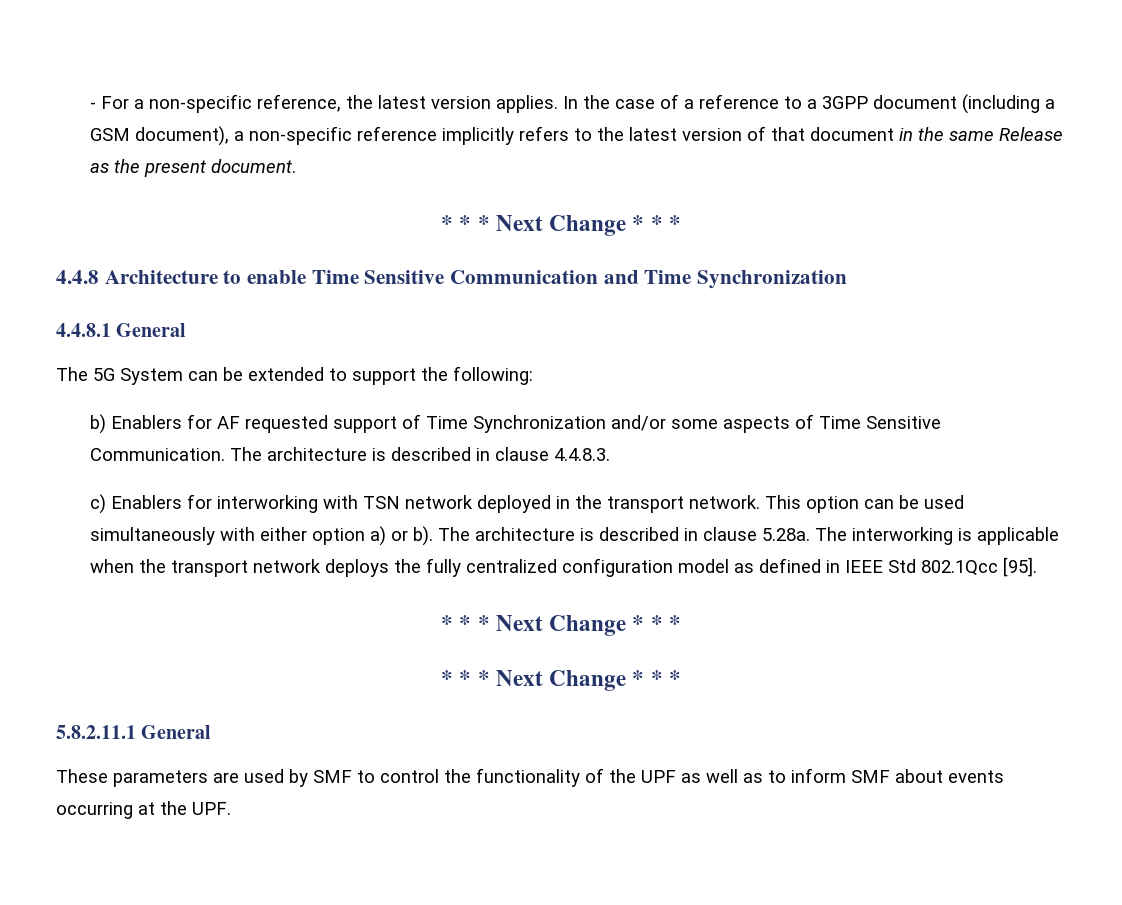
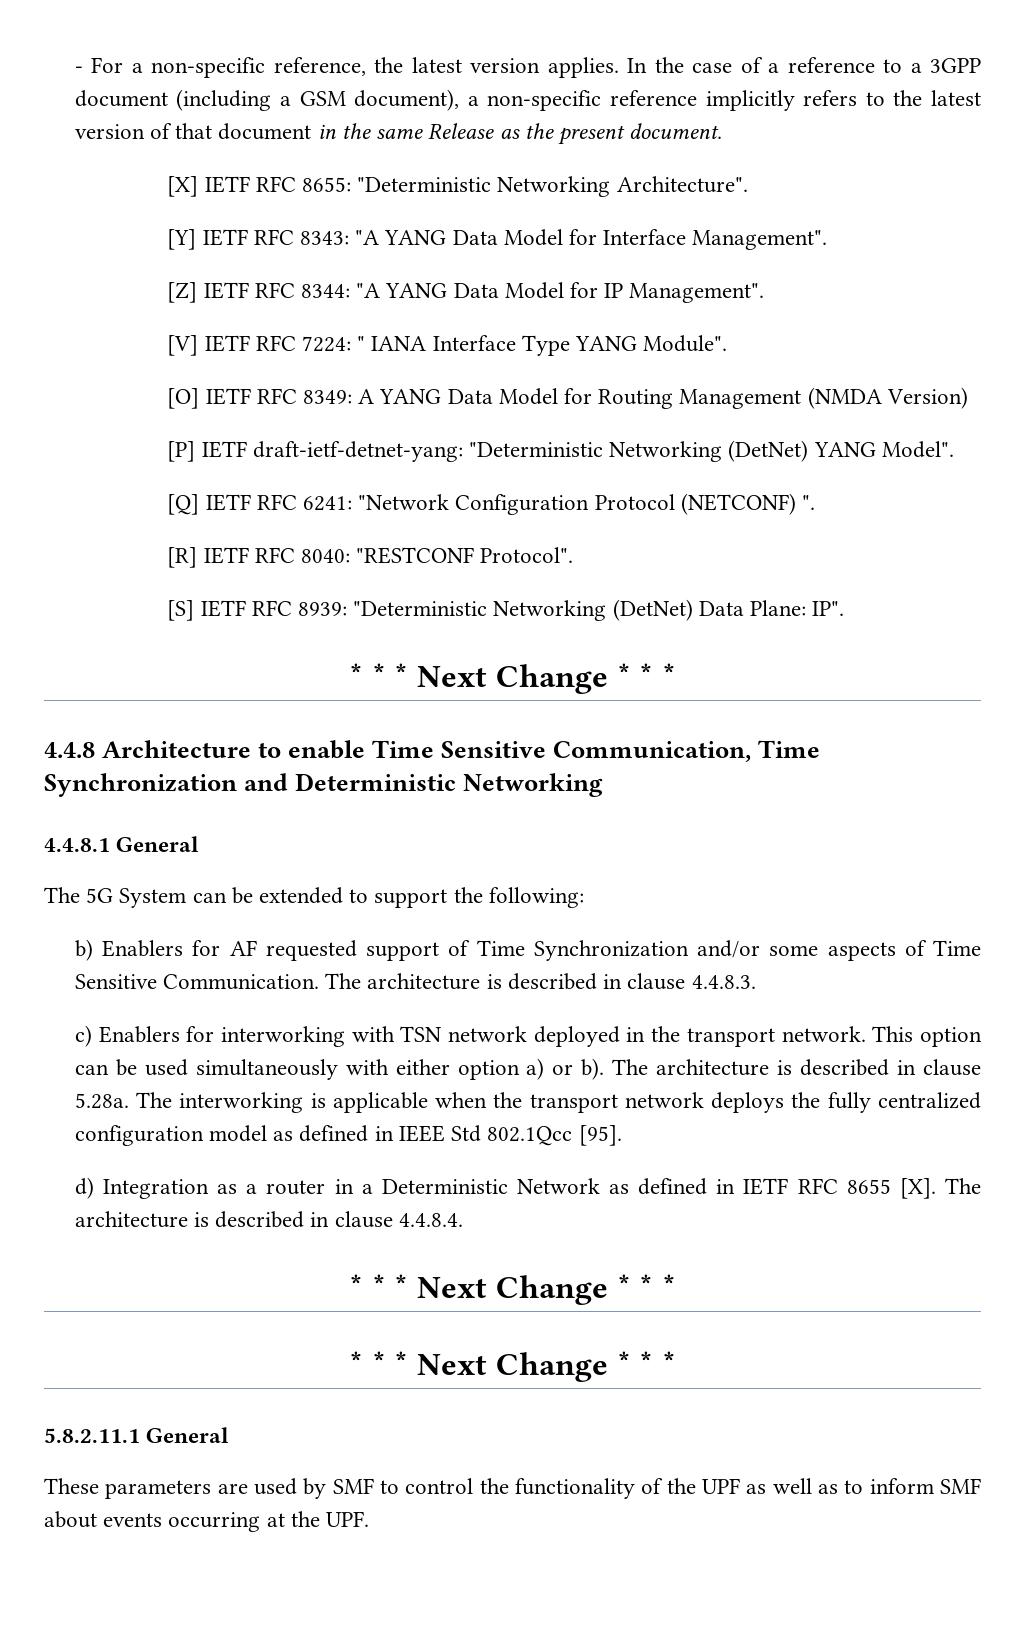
(297, 166) none -> [167,176,748,197] [167,229,828,250] [167,282,765,303] [167,335,728,356] [167,387,968,409] [167,440,954,462] [167,493,816,515] [167,547,574,568] [167,599,845,621] // [X] IETF RFC 8655: "Deterministic Networking Architecture". // [Y] IETF RFC 8343: "A YANG Data Model for Interface Management". // [Z] IETF RFC 8344: "A YANG Data Model for IP Management". // [V] IETF RFC 7224: " IANA Interface Type YANG Module". // [O] IETF RFC 8349: A YANG Data Model for Routing Management (NMDA Version) // [P] IETF draft-ietf-detnet-yang: "Deterministic Networking (DetNet) YANG Model". // [Q] IETF RFC 6241: "Network Configuration Protocol (NETCONF) ". // [R] IETF RFC 8040: "RESTCONF Protocol". // [S] IETF RFC 8939: "Deterministic Networking (DetNet) Data Plane: IP".
[450,270,848,289] Communication and Time Synchronization -> [553,740,821,762] [44,773,604,797] Communication, Time Synchronization and Deterministic Networking
(1038, 567) none -> [74,1177,981,1199] [74,1211,463,1228] // d) Integration as a router in a Deterministic Network as defined in IETF RFC 8655 [X]. The architecture is described in clause 4.4.8.4.

